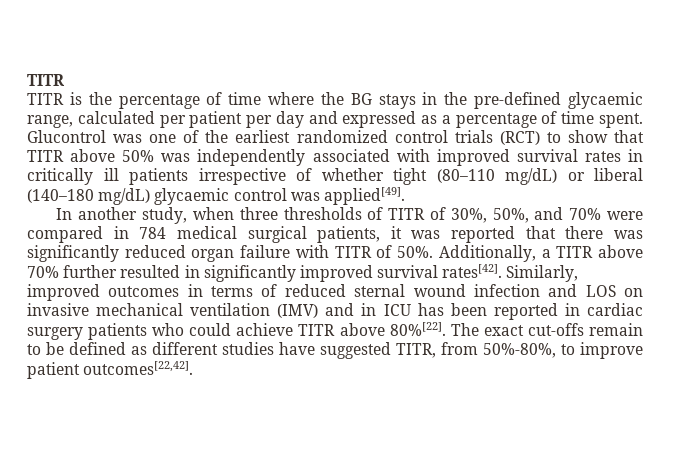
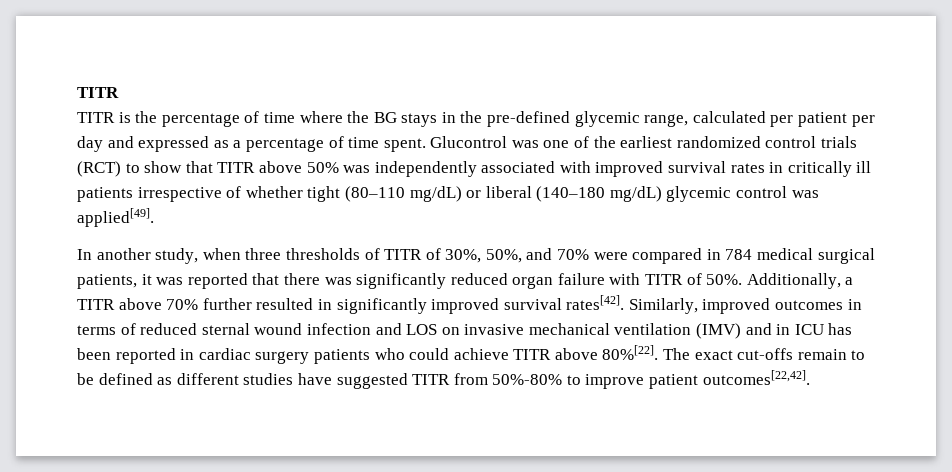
[568,92,644,109] glycaemic -> [574,111,640,127] glycemic
[154,188,230,205] glycaemic -> [666,186,732,202] glycemic
[396,342,556,358] TITR, from 50%-80%, -> [412,373,563,385] TITR from 50%-80%

